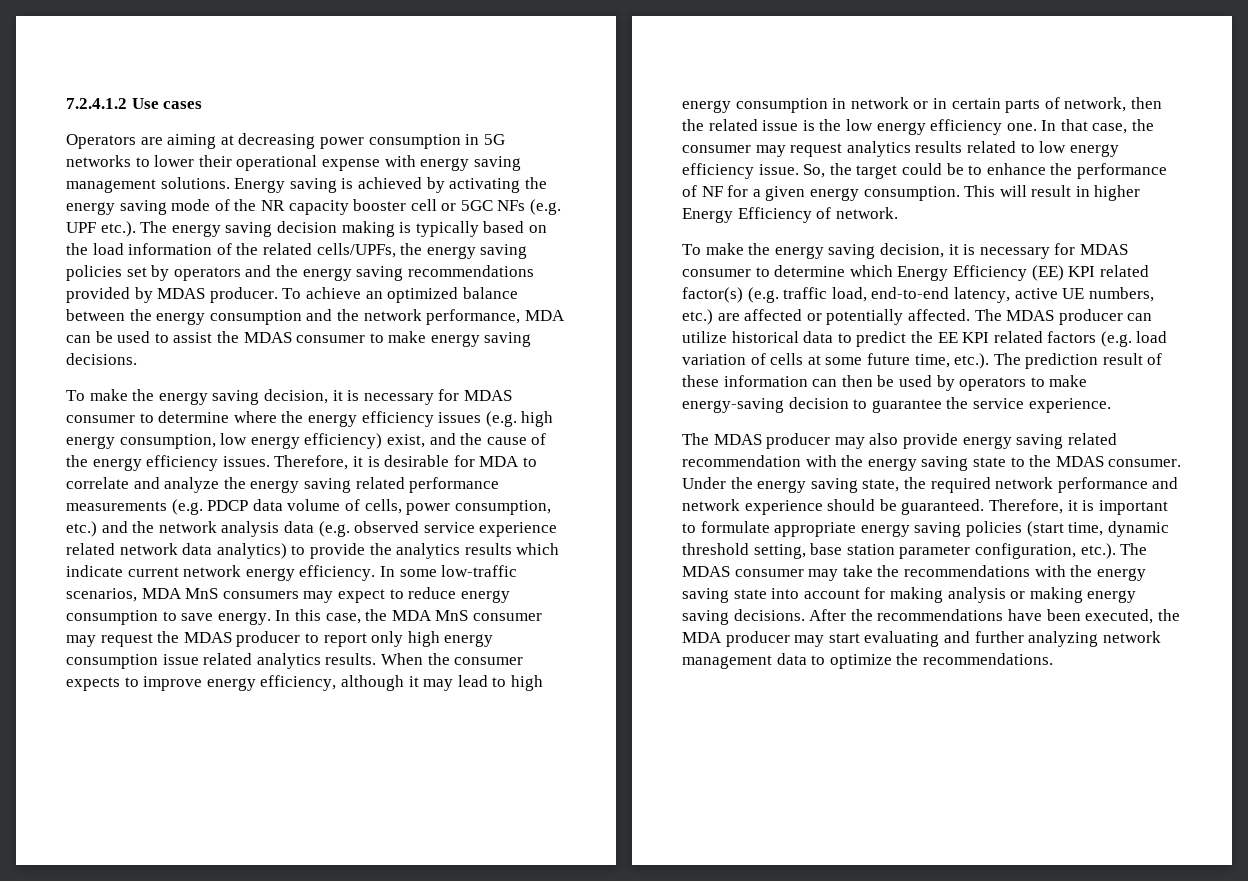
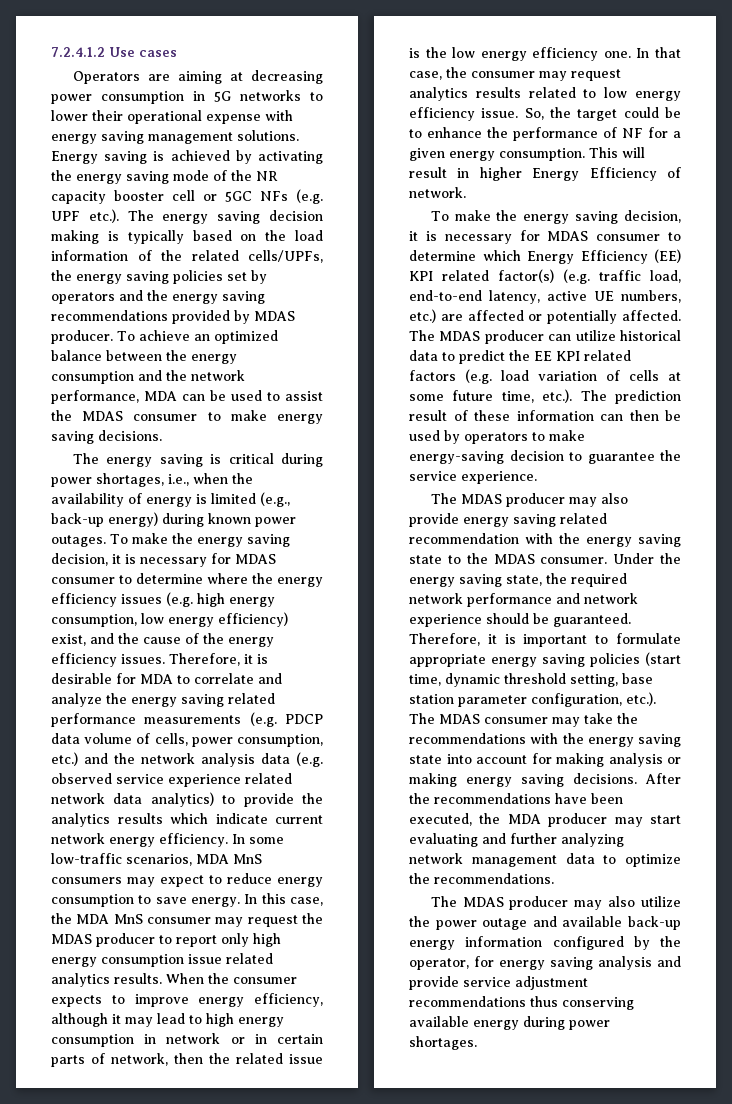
(137, 359) none -> [72,453,323,467] [51,473,253,487] [51,492,290,507] [51,512,296,527] [51,535,106,547] The energy saving is critical during power shortages, i.e., when the availability of energy is limited (e.g., back-up energy) during known power outages.
(1053, 659) none -> [430,896,681,910] [409,916,681,930] [409,936,681,950] [409,956,681,970] [409,976,588,990] [409,996,634,1010] [409,1016,610,1030] [409,1036,477,1050] // The MDAS producer may also utilize the power outage and available back-up energy information configured by the operator, for energy saving analysis and provide service adjustment recommendations thus conserving available energy during power shortages.

